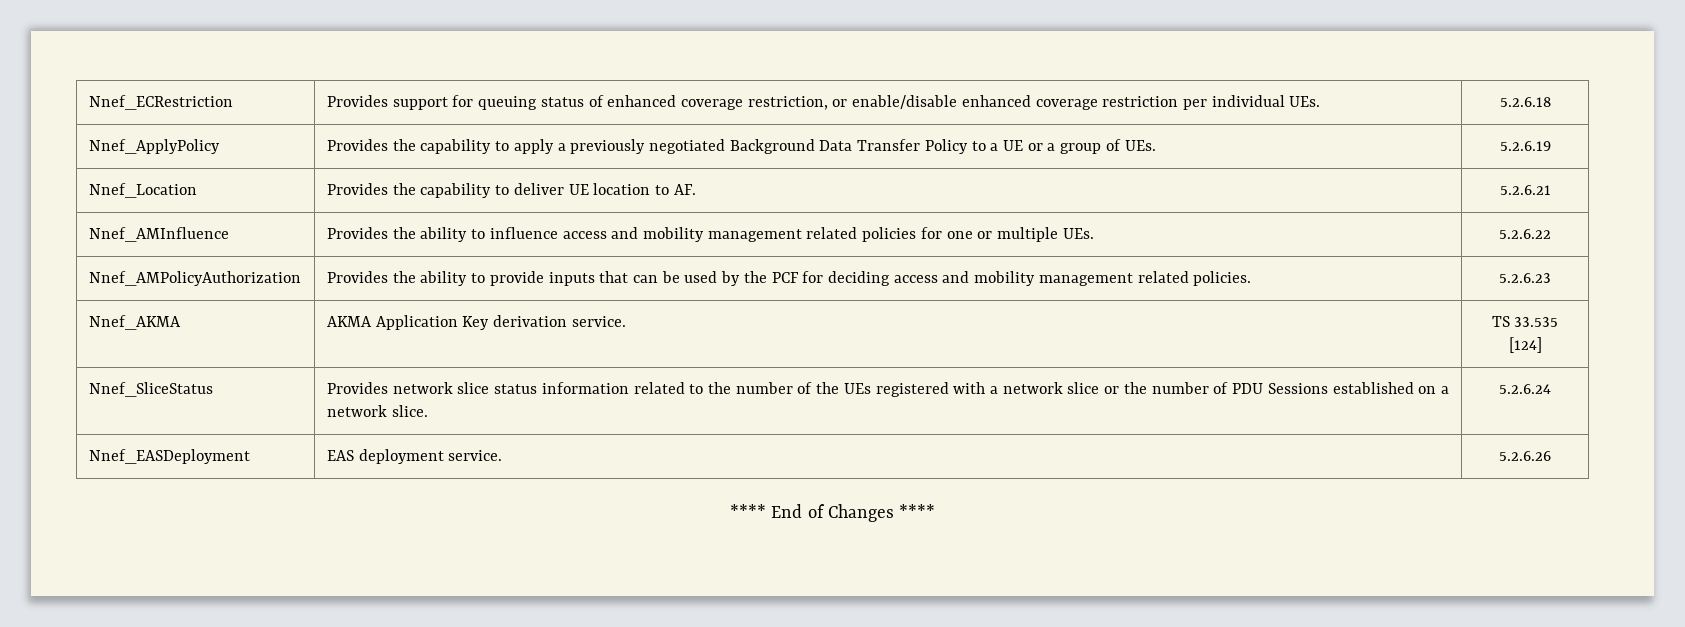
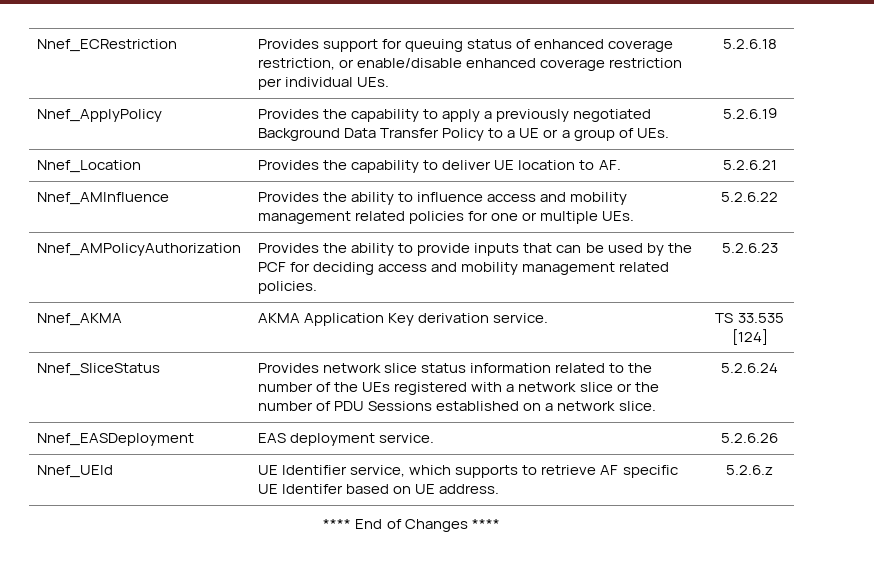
(1551, 456) none -> [37,465,114,478] [258,465,678,478] [258,484,500,494] [726,465,773,475] // Nnef_UEId | UE Identifier service, which supports to retrieve AF specific UE Identifer based on UE address. | 5.2.6.z

